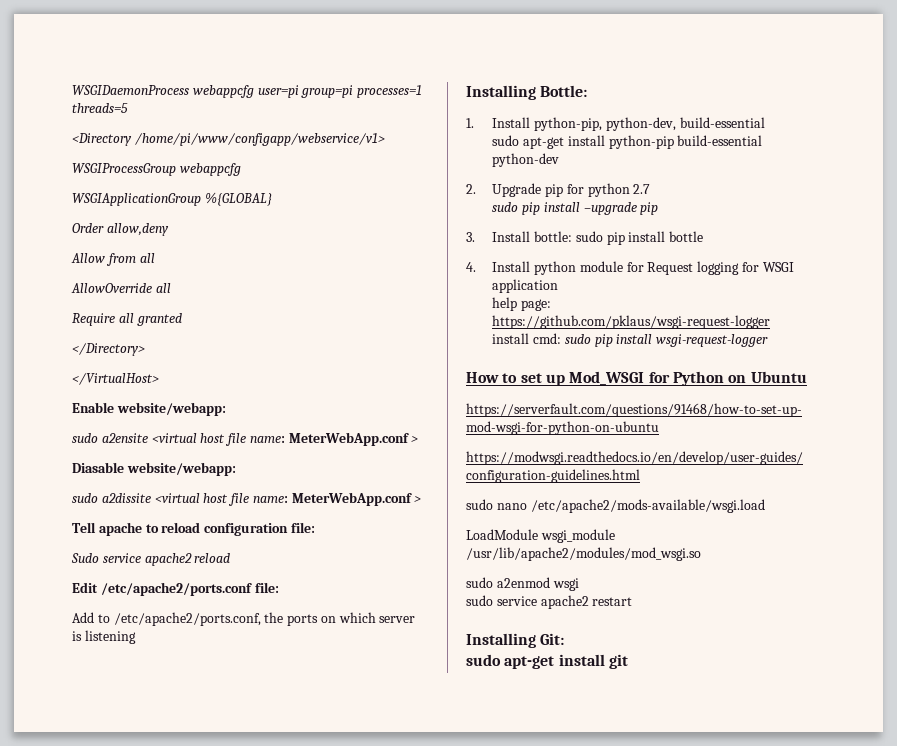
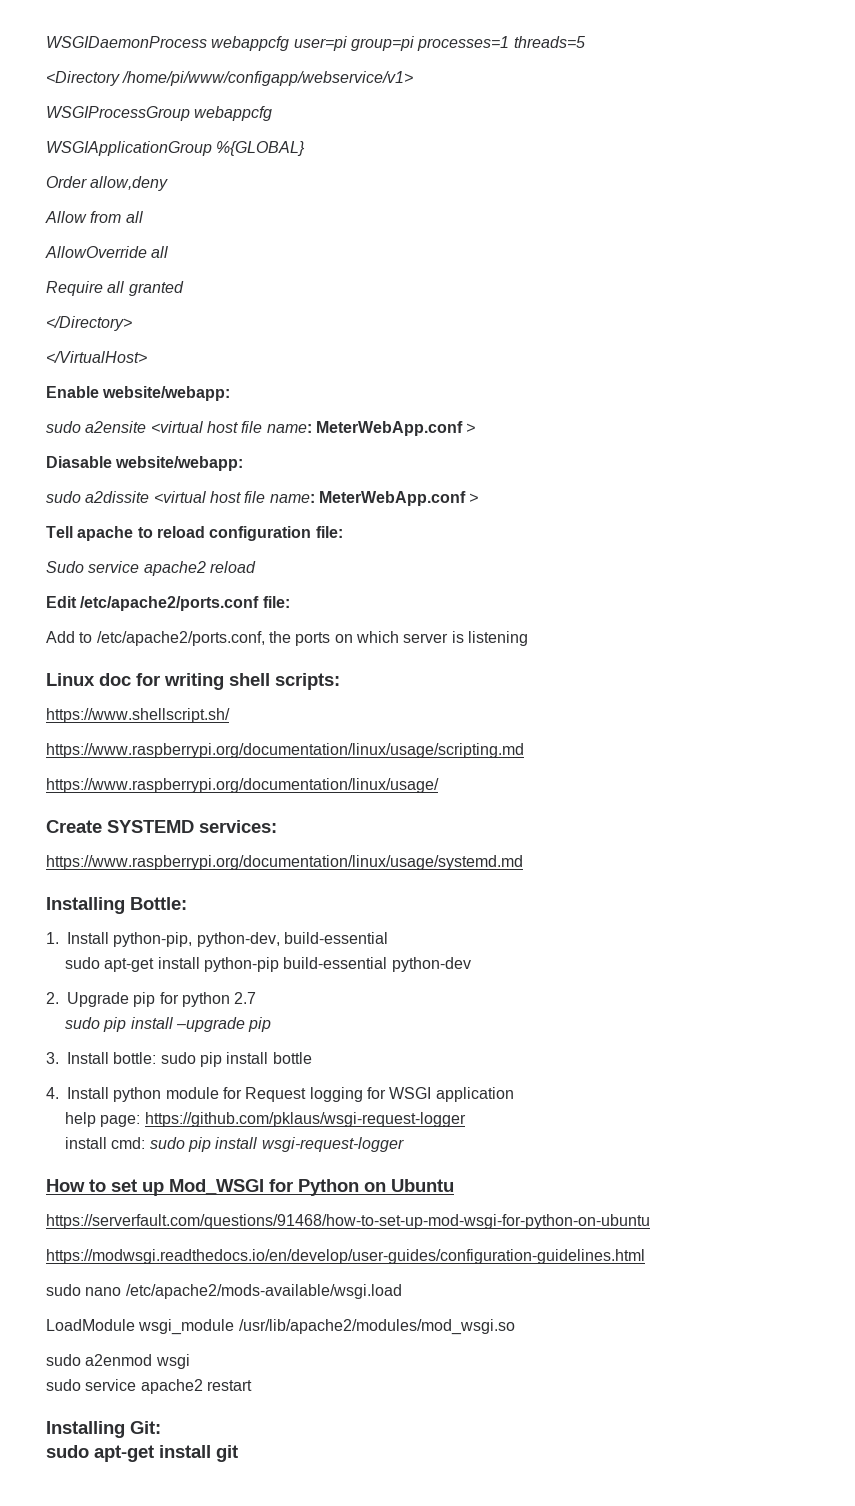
(136, 637) none -> [46,673,340,690] [46,708,230,723] [46,743,524,758] [46,778,439,793] [46,820,277,833] [46,855,523,870] // Linux doc for writing shell scripts: // https://www.shellscript.sh/ // https://www.raspberrypi.org/documentation/linux/usage/scripting.md // https://www.raspberrypi.org/documentation/linux/usage/ // Create SYSTEMD services: // https://www.raspberrypi.org/documentation/linux/usage/systemd.md

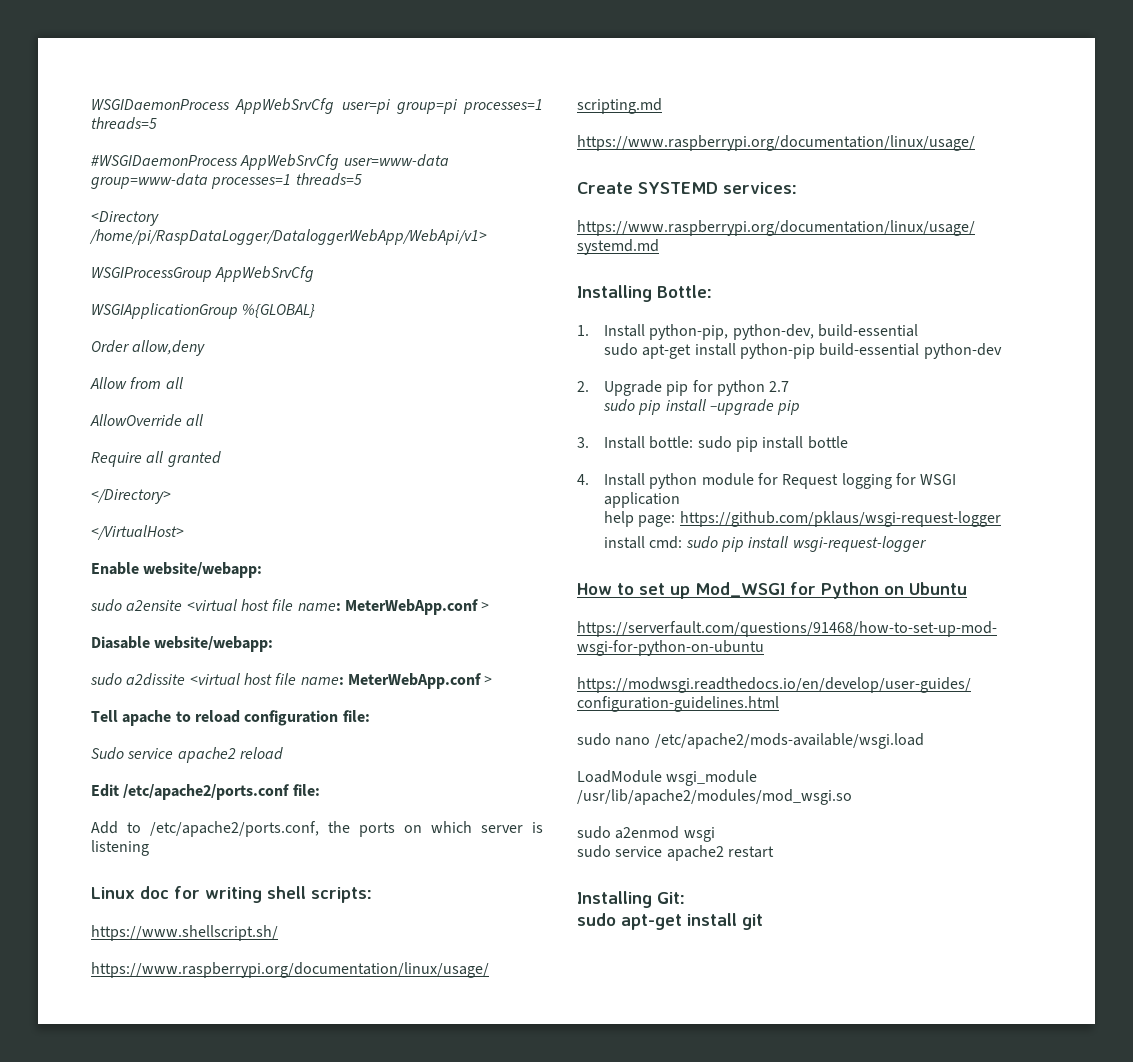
[211,36,290,51] webappcfg -> [235,98,335,114] AppWebSrvCfg
(585, 42) none -> [91,154,449,170] [91,173,362,189] // #WSGIDaemonProcess AppWebSrvCfg user=www-data group=www-data processes=1 threads=5
[122,71,414,86] /home/pi/www/configapp/webservice/v1> -> [89,229,487,245] /home/pi/RaspDataLogger/DataloggerWebApp/WebApi/v1>
[194,106,273,121] webappcfg -> [215,266,315,282] AppWebSrvCfg

